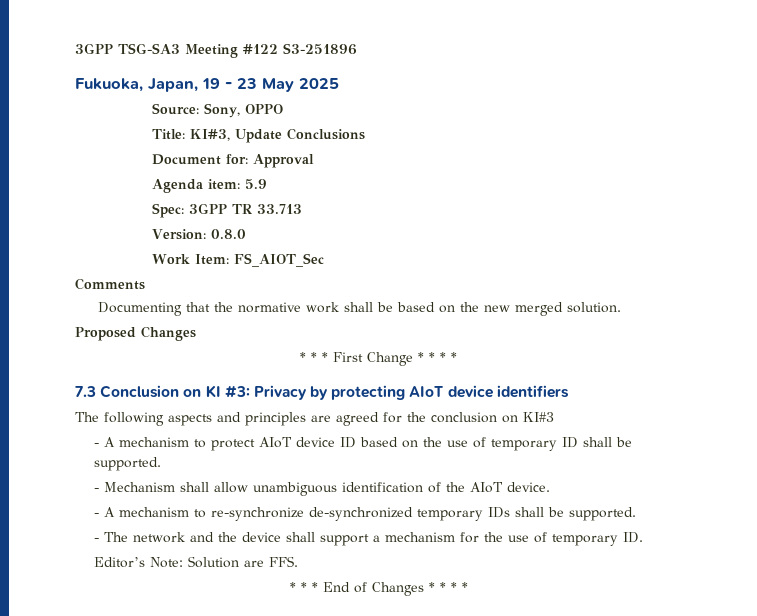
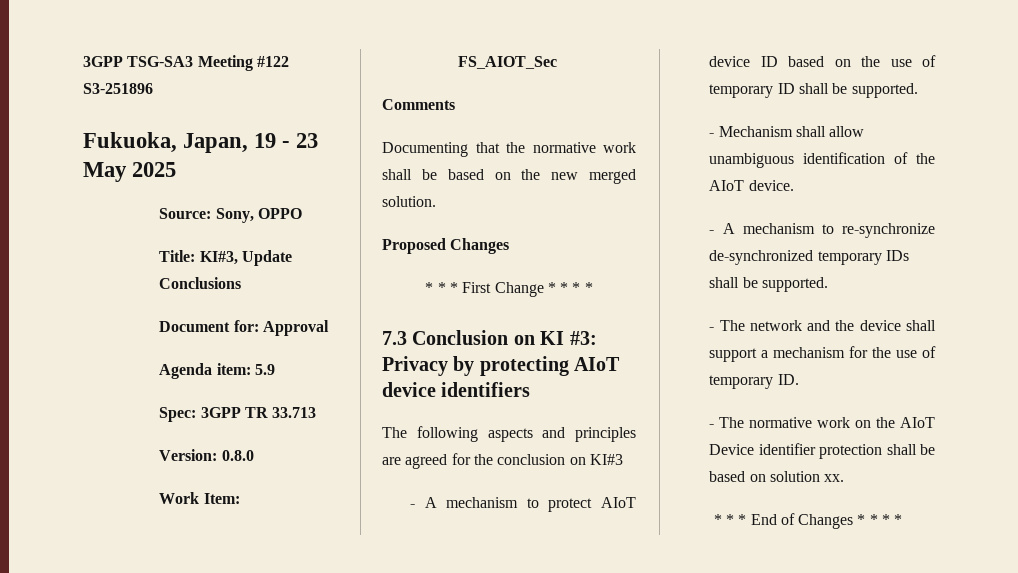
[94,556,299,568] Editor’s Note: Solution are FFS. -> [709,417,935,428] [709,443,935,459] [709,471,845,482] - The normative work on the AIoT Device identifier protection shall be based on solution xx.

